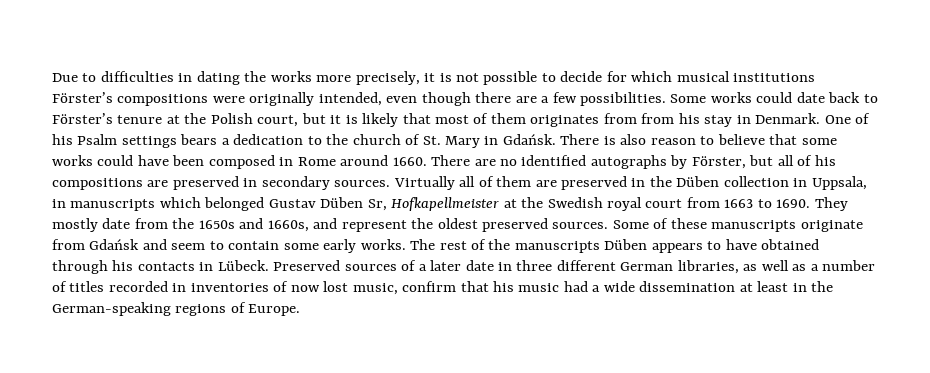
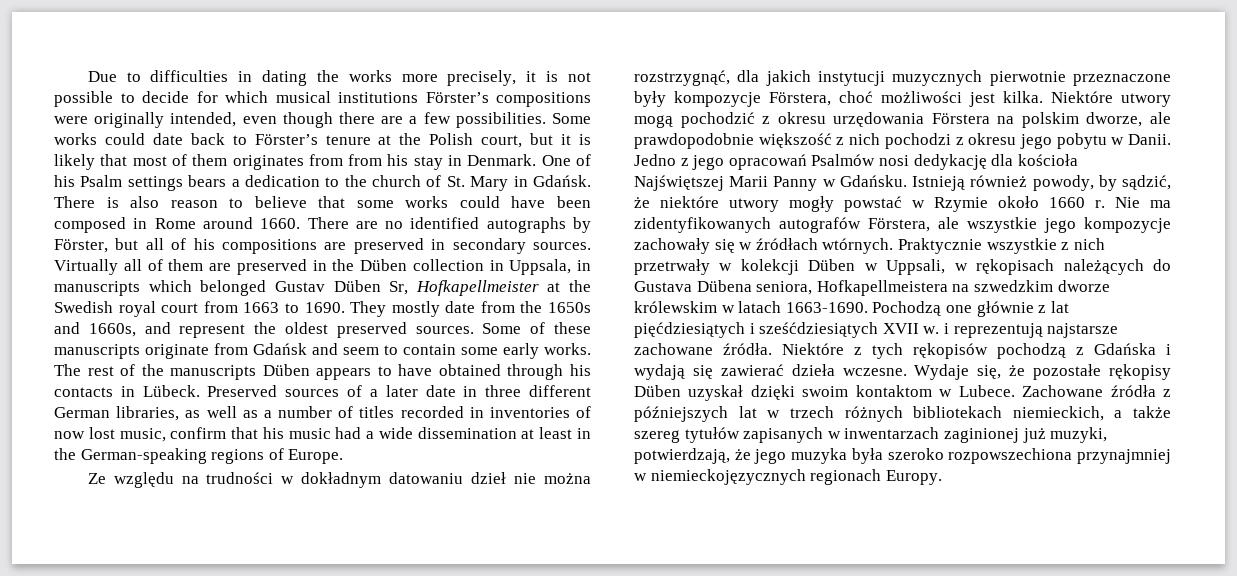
(301, 310) none -> [87,472,591,488] [634,70,1171,86] [634,91,1171,107] [634,112,1171,128] [634,133,1171,149] [634,154,1078,170] [634,175,1171,191] [634,196,1171,212] [634,217,1171,233] [634,238,1105,254] [634,259,1171,275] [634,280,1110,296] [634,301,1069,317] [634,322,1119,338] [634,343,1171,359] [634,364,1171,380] [634,385,1171,401] [634,406,1171,422] [634,427,1108,443] [634,448,1171,464] [634,469,942,485] // Ze względu na trudności w dokładnym datowaniu dzieł nie można rozstrzygnąć, dla jakich instytucji muzycznych pierwotnie przeznaczone były kompozycje Förstera, choć możliwości jest kilka. Niektóre utwory mogą pochodzić z okresu urzędowania Förstera na polskim dworze, ale prawdopodobnie większość z nich pochodzi z okresu jego pobytu w Danii. Jedno z jego opracowań Psalmów nosi dedykację dla kościoła Najświętszej Marii Panny w Gdańsku. Istnieją również powody, by sądzić, że niektóre utwory mogły powstać w Rzymie około 1660 r. Nie ma zidentyfikowanych autografów Förstera, ale wszystkie jego kompozycje zachowały się w źródłach wtórnych. Praktycznie wszystkie z nich przetrwały w kolekcji Düben w Uppsali, w rękopisach należących do Gustava Dübena seniora, Hofkapellmeistera na szwedzkim dworze królewskim w latach 1663-1690. Pochodzą one głównie z lat pięćdziesiątych i sześćdziesiątych XVII w. i reprezentują najstarsze zachowane źródła. Niektóre z tych rękopisów pochodzą z Gdańska i wydają się zawierać dzieła wczesne. Wydaje się, że pozostałe rękopisy Düben uzyskał dzięki swoim kontaktom w Lubece. Zachowane źródła z późniejszych lat w trzech różnych bibliotekach niemieckich, a także szereg tytułów zapisanych w inwentarzach zaginionej już muzyki, potwierdzają, że jego muzyka była szeroko rozpowszechiona przynajmniej w niemieckojęzycznych regionach Europy.

